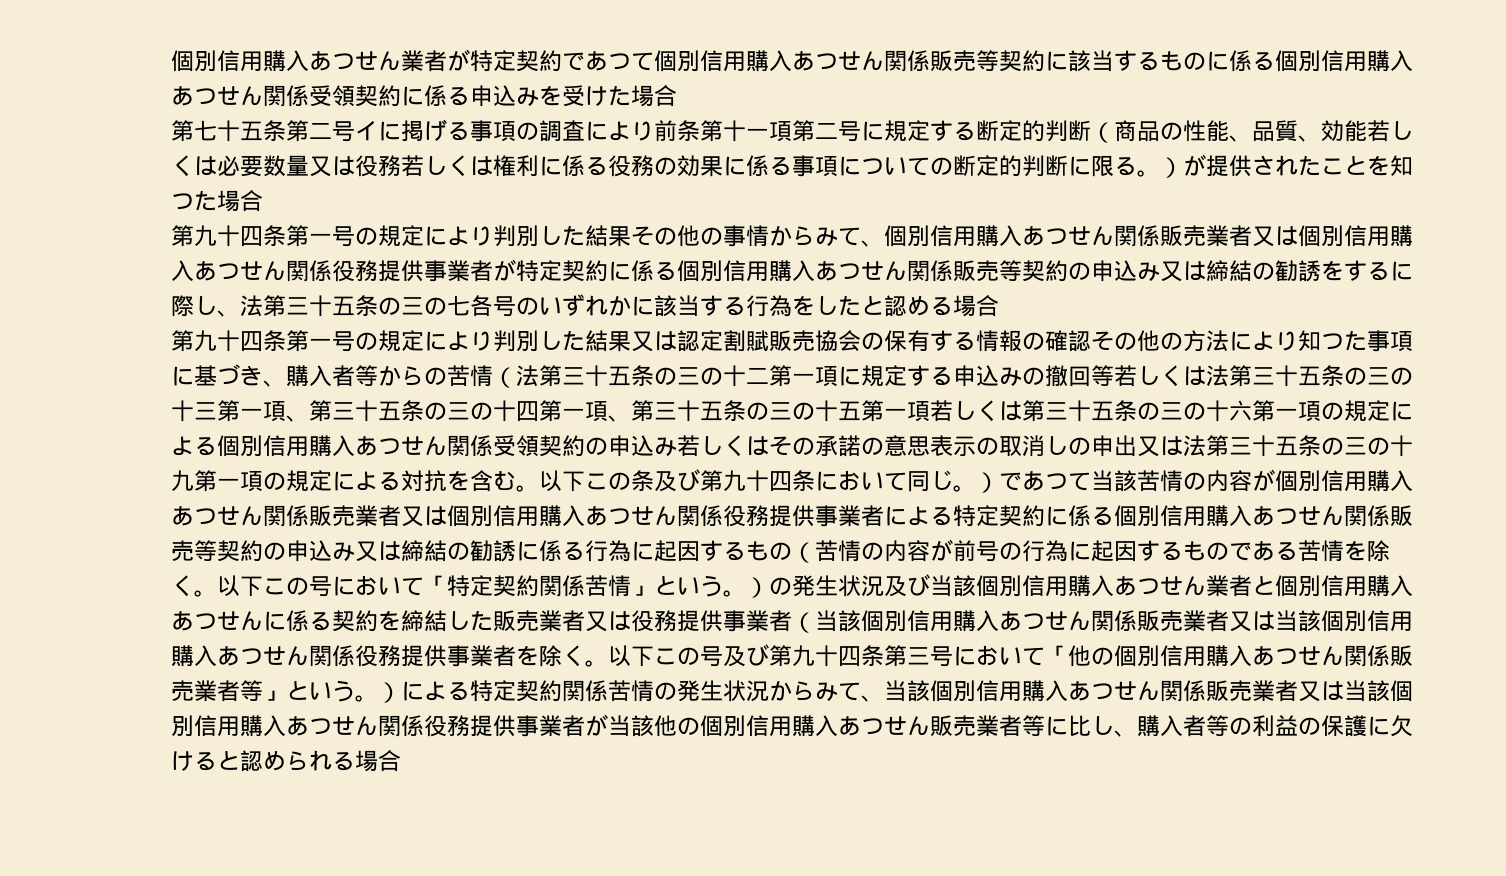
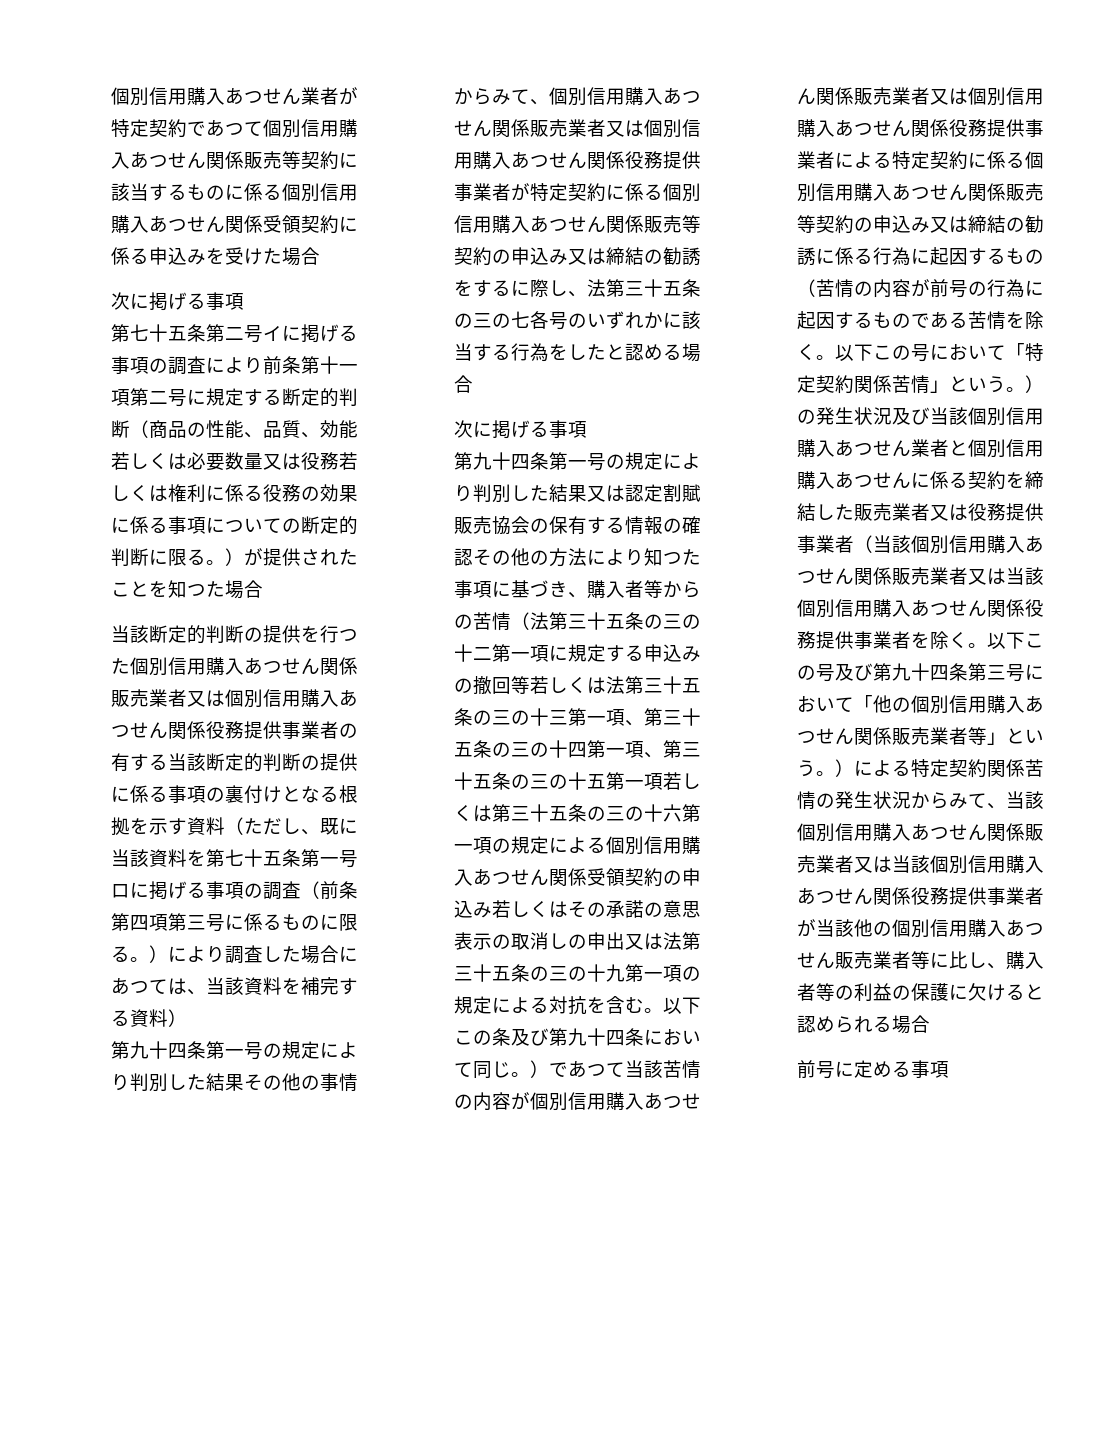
(678, 96) none -> [110,292,244,311] // 次に掲げる事項
(264, 201) none -> [110,625,358,644] [110,657,358,676] [110,689,358,708] [110,721,358,739] [110,753,358,772] [110,785,358,804] [110,817,358,836] [110,849,358,868] [110,881,358,900] [110,913,358,932] [110,945,358,964] [110,977,358,995] [110,1009,187,1027] // 当該断定的判断の提供を行つた個別信用購入あつせん関係販売業者又は個別信用購入あつせん関係役務提供事業者の有する当該断定的判断の提供に係る事項の裏付けとなる根拠を示す資料（ただし、既に当該資料を第七十五条第一号ロに掲げる事項の調査（前条第四項第三号に係るものに限る。）により調査した場合にあつては、当該資料を補完する資料）
(1000, 306) none -> [453,420,587,439] // 次に掲げる事項
(402, 761) none -> [796,1060,949,1079] // 前号に定める事項

